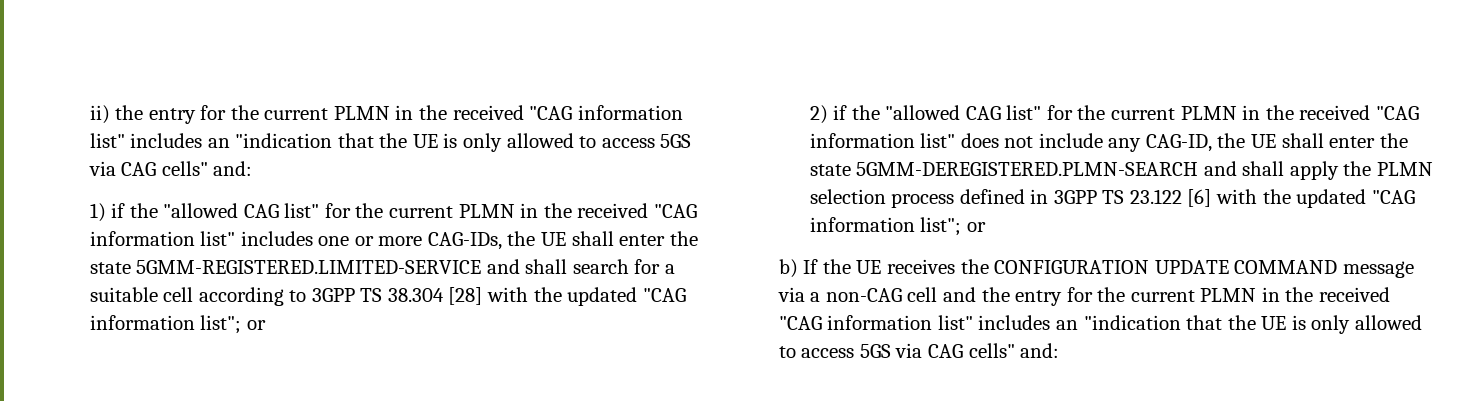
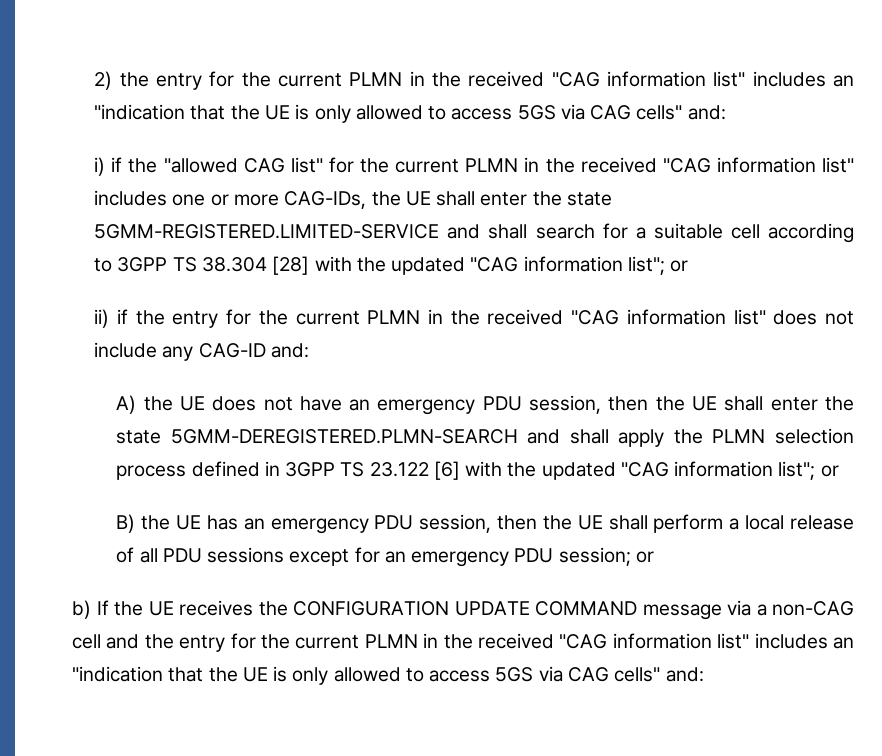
[89,105,110,124] ii) -> [94,71,113,90] 2)
[89,203,106,222] 1) -> [94,157,106,176] i)
[809,105,1042,124] 2) if the "allowed CAG list" -> [94,309,219,328] ii) if the entry
[1145,134,1212,152] CAG-ID, -> [198,343,309,358] [116,395,649,415] CAG-ID and: // A) the UE does not have an emergency PDU session, then
(986, 227) none -> [116,514,854,534] [116,547,654,567] // B) the UE has an emergency PDU session, then the UE shall perform a local release of all PDU sessions except for an emergency PDU session; or

